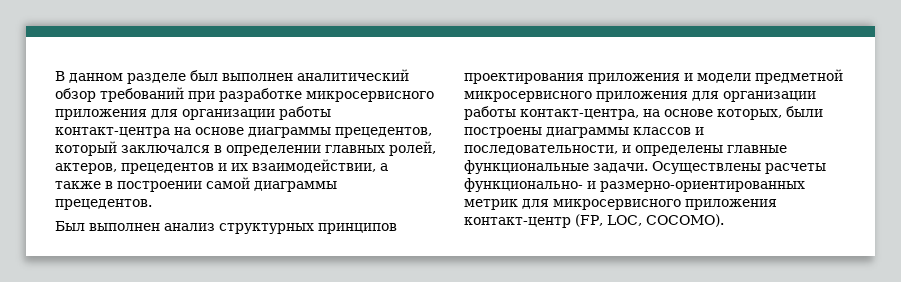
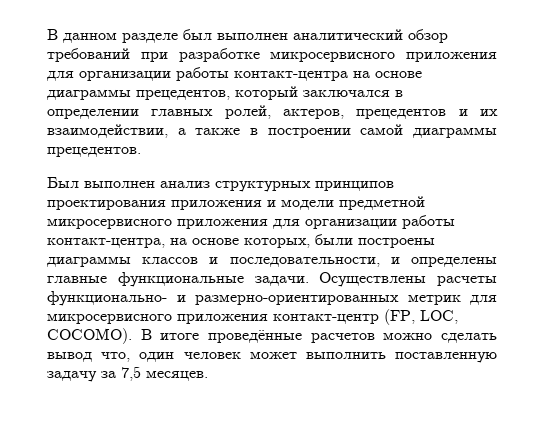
(724, 220) none -> [140,329,498,343] [47,351,497,363] [47,366,208,382] В итоге проведённые расчетов можно сделать вывод что, один человек может выполнить поставленную задачу за 7,5 месяцев.

